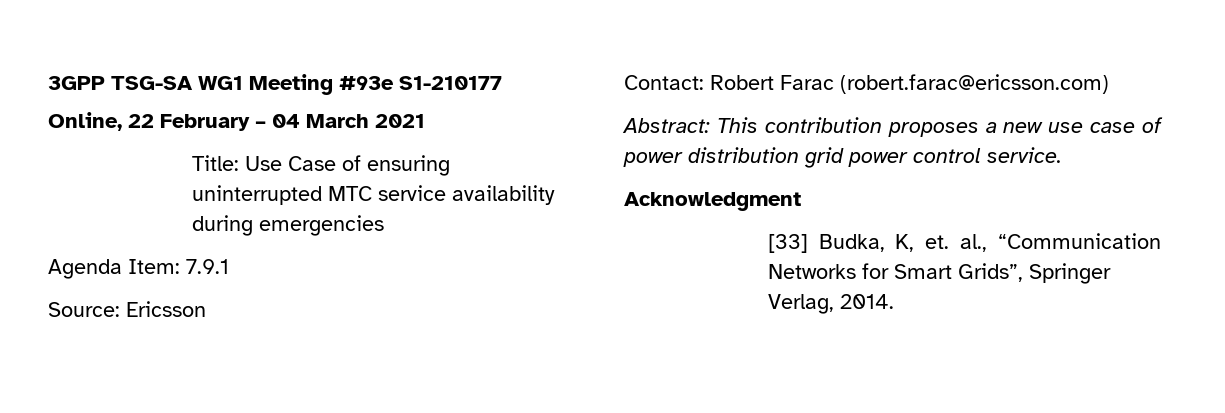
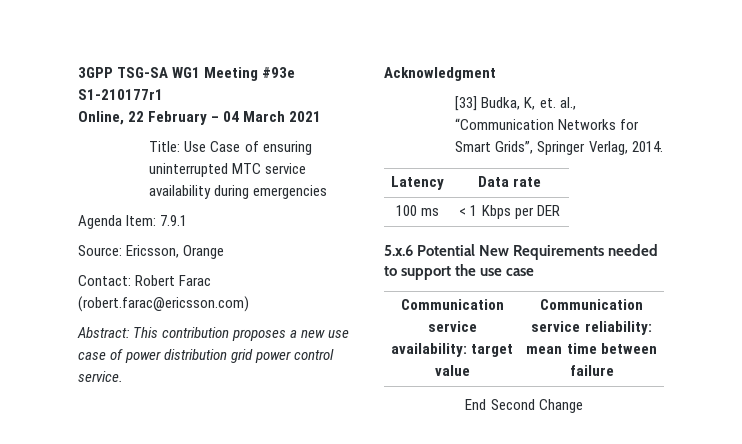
[399,76,502,90] S1-210177 -> [78,89,163,100] S1-210177r1
[126,301,206,317] Ericsson -> [126,245,225,259] Ericsson, Orange
(894, 301) none -> [391,176,444,190] [477,176,542,187] [395,205,440,216] [459,205,560,219] [384,244,659,260] [384,264,535,280] [400,299,504,310] [427,321,477,332] [390,343,514,357] [434,365,470,376] [540,299,643,310] [531,321,652,335] [526,343,657,354] [569,365,614,376] [465,399,583,413] // Latency | Data rate // 100 ms | < 1 Kbps per DER // 5.x.6 Potential New Requirements needed to support the use case // Communication service availability: target value | Communication service reliability: mean time between failure // End Second Change

